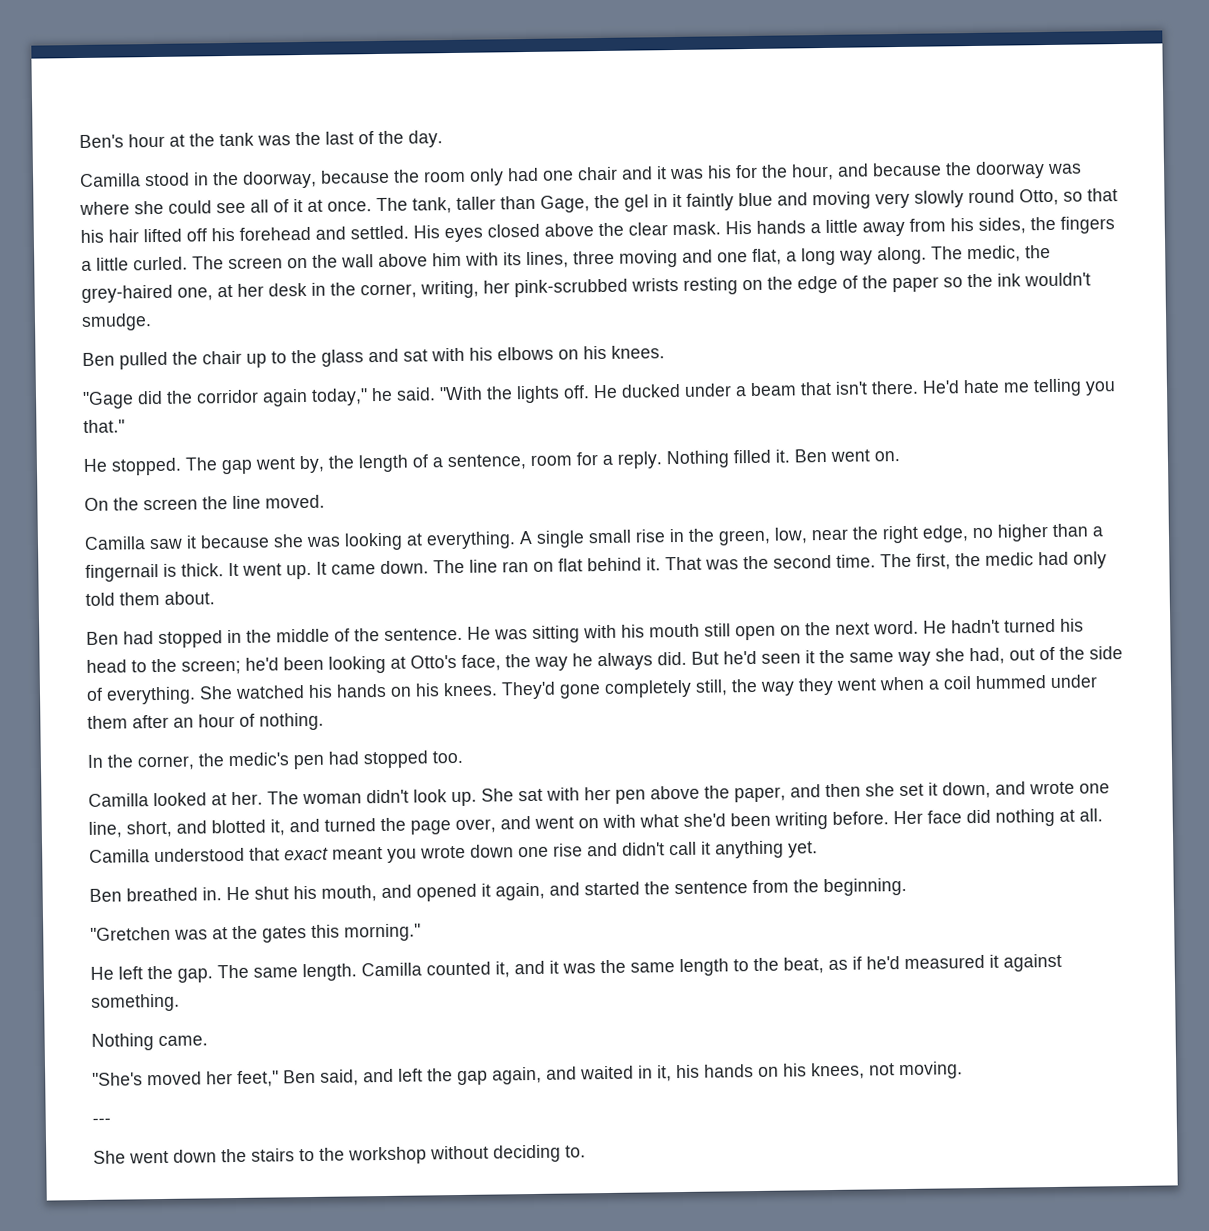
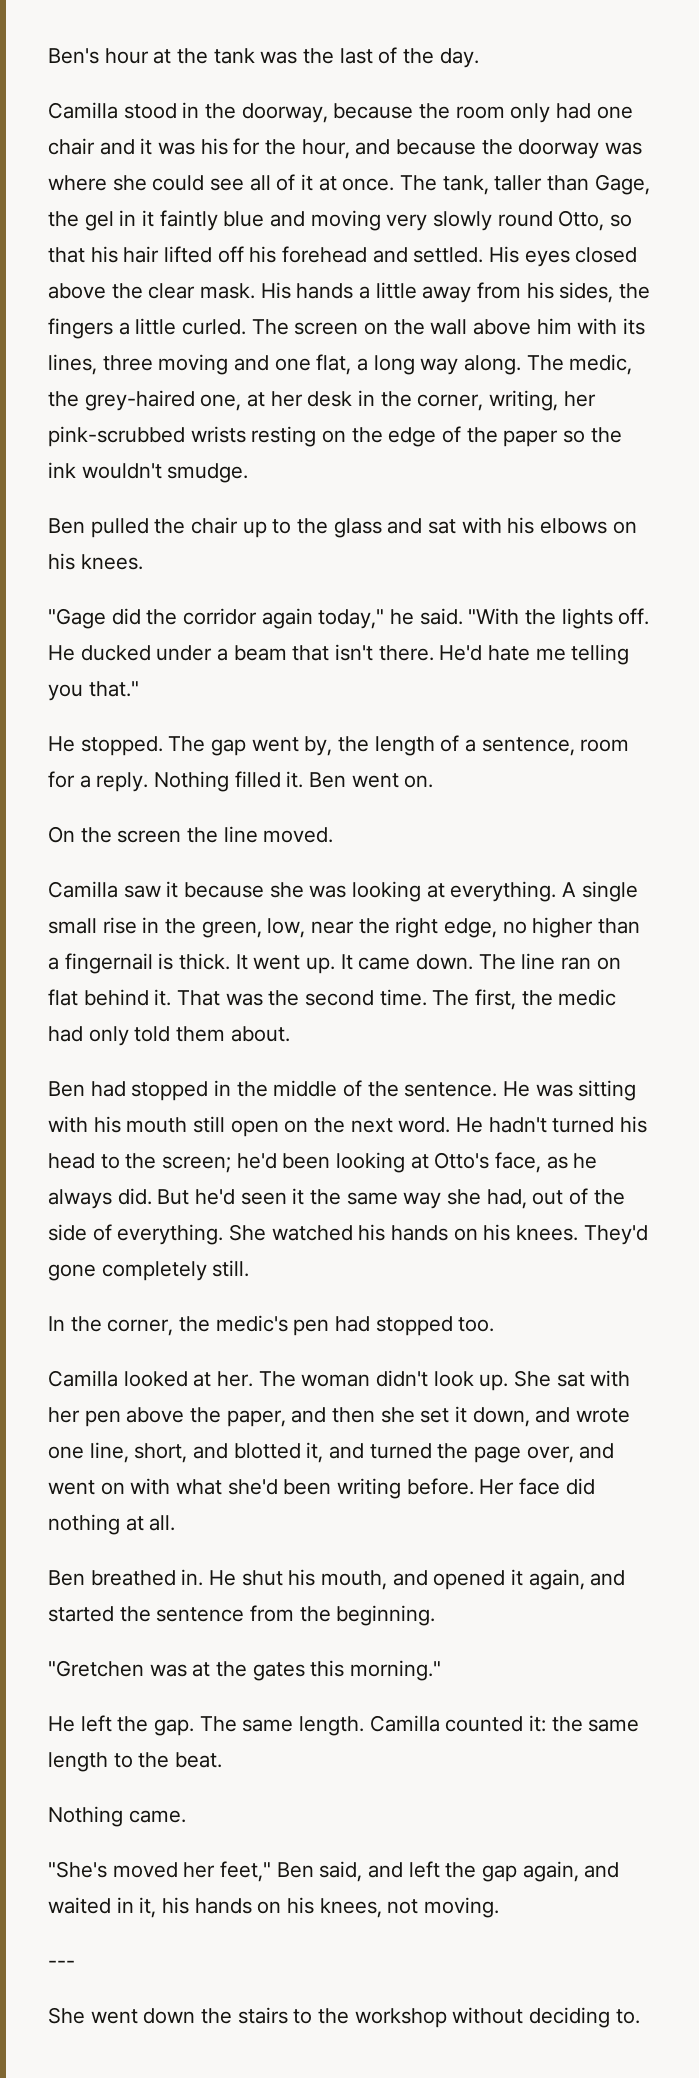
[505,653,568,671] the way -> [546,1156,568,1169] as
[695,674,1098,696] [87,712,324,731] still, the way they went when a coil hummed under them after an hour of nothing. -> [212,1260,250,1277] still.
[89,840,818,863] Camilla understood that exact meant you wrote down one rise and didn't call it anything yet. -> (176, 1523) none
[495,960,596,978] it, and it was -> [529,1715,547,1732] it:
[783,953,1062,974] [91,993,180,1012] beat, as if he'd measured it against something. -> [175,1752,223,1768] beat.

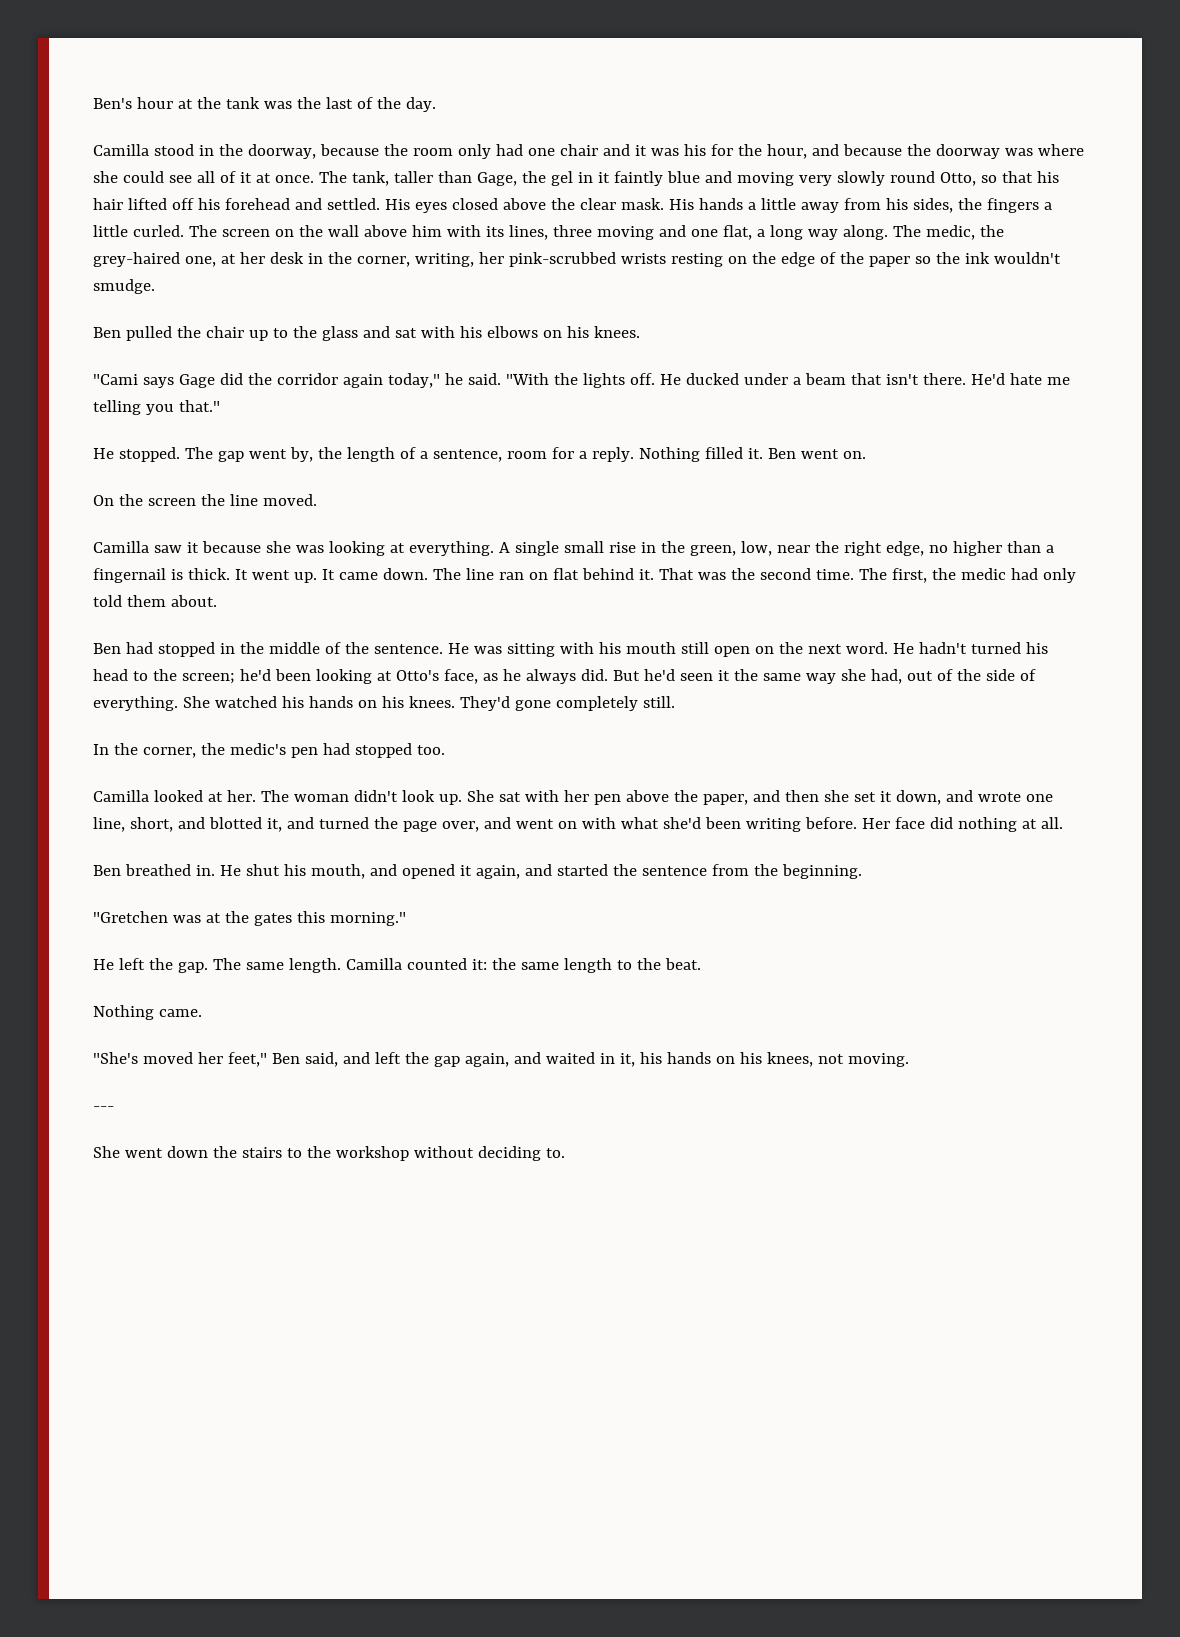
[48,608,106,629] "Gage -> [93,374,215,388] "Cami says Gage

